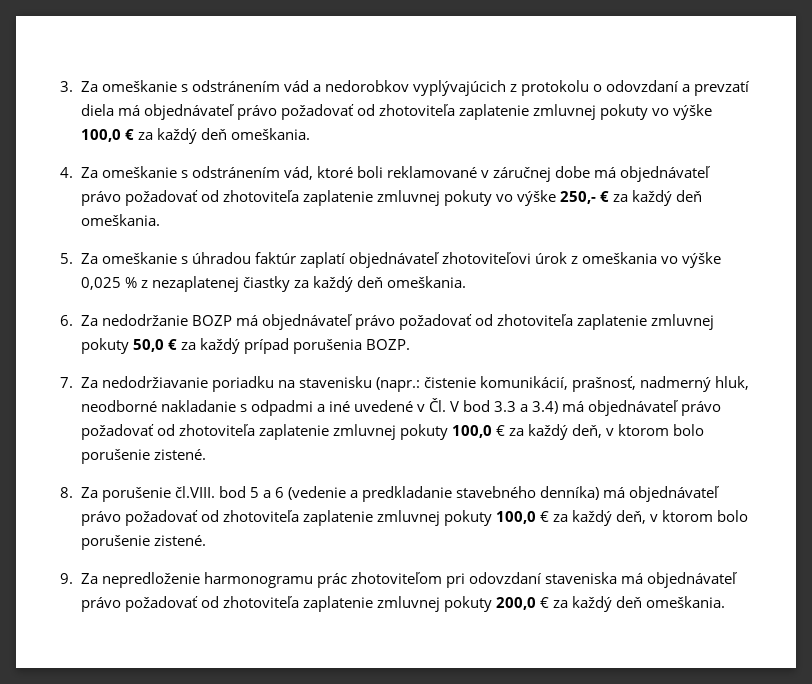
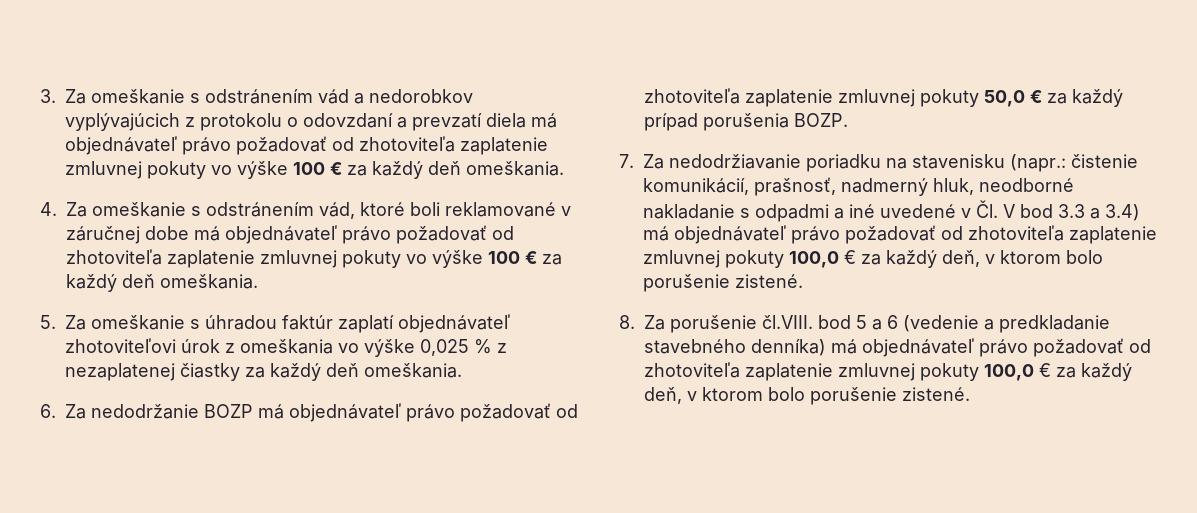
[80,129,121,142] 100,0 -> [293,162,325,175] 100
[559,191,596,204] 250,- -> [488,251,520,264] 100
[60,572,737,588] [80,596,726,612] // 9. Za nepredloženie harmonogramu prác zhotoviteľom pri odovzdaní staveniska má objednávateľ právo požadovať od zhotoviteľa zaplatenie zmluvnej pokuty 200,0 € za každý deň omeškania. -> (970, 394) none

